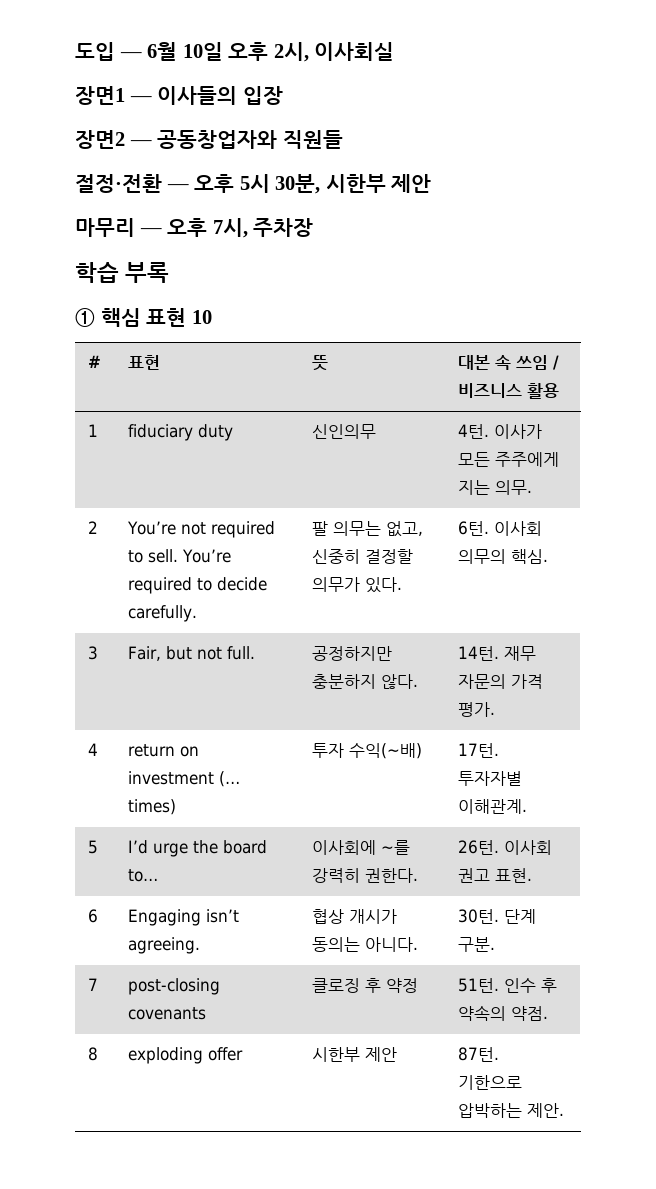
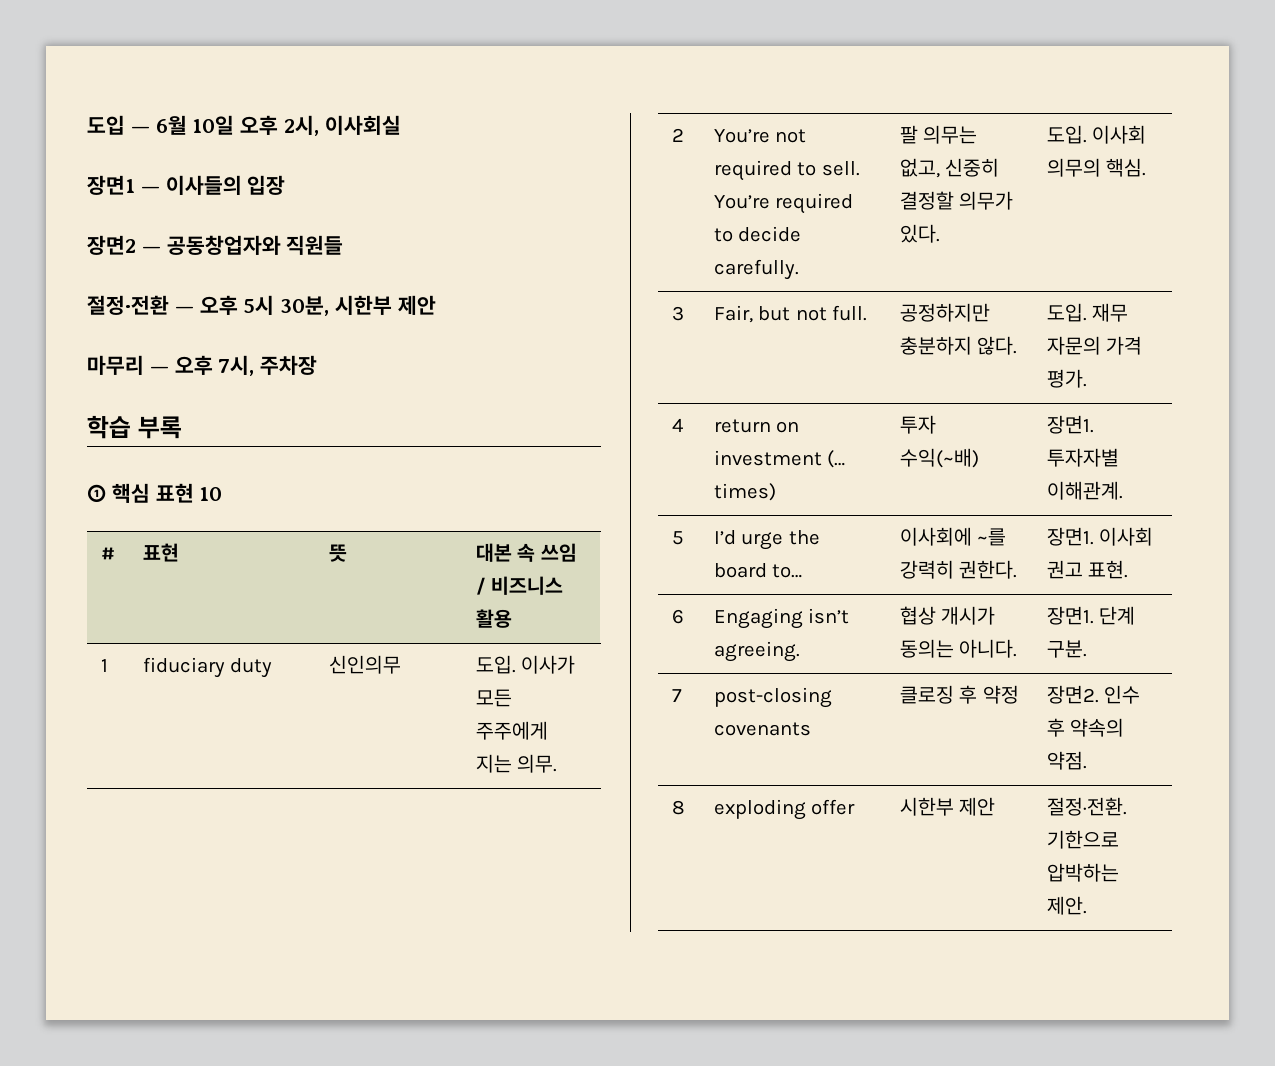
[458,424,490,439] 4턴. -> [475,655,516,674] 도입.
[458,521,490,536] 6턴. -> [1046,125,1087,144] 도입.
[458,646,500,661] 14턴. -> [1046,303,1087,322] 도입.
[458,743,500,758] 17턴. -> [1046,415,1094,434] 장면1.
[458,840,500,855] 26턴. -> [1046,527,1094,546] 장면1.
[458,909,500,924] 30턴. -> [1046,606,1094,625] 장면1.
[458,978,500,993] 51턴. -> [1046,685,1099,704] 장면2.
[458,1047,500,1062] 87턴. -> [1046,797,1127,816] 절정·전환.

